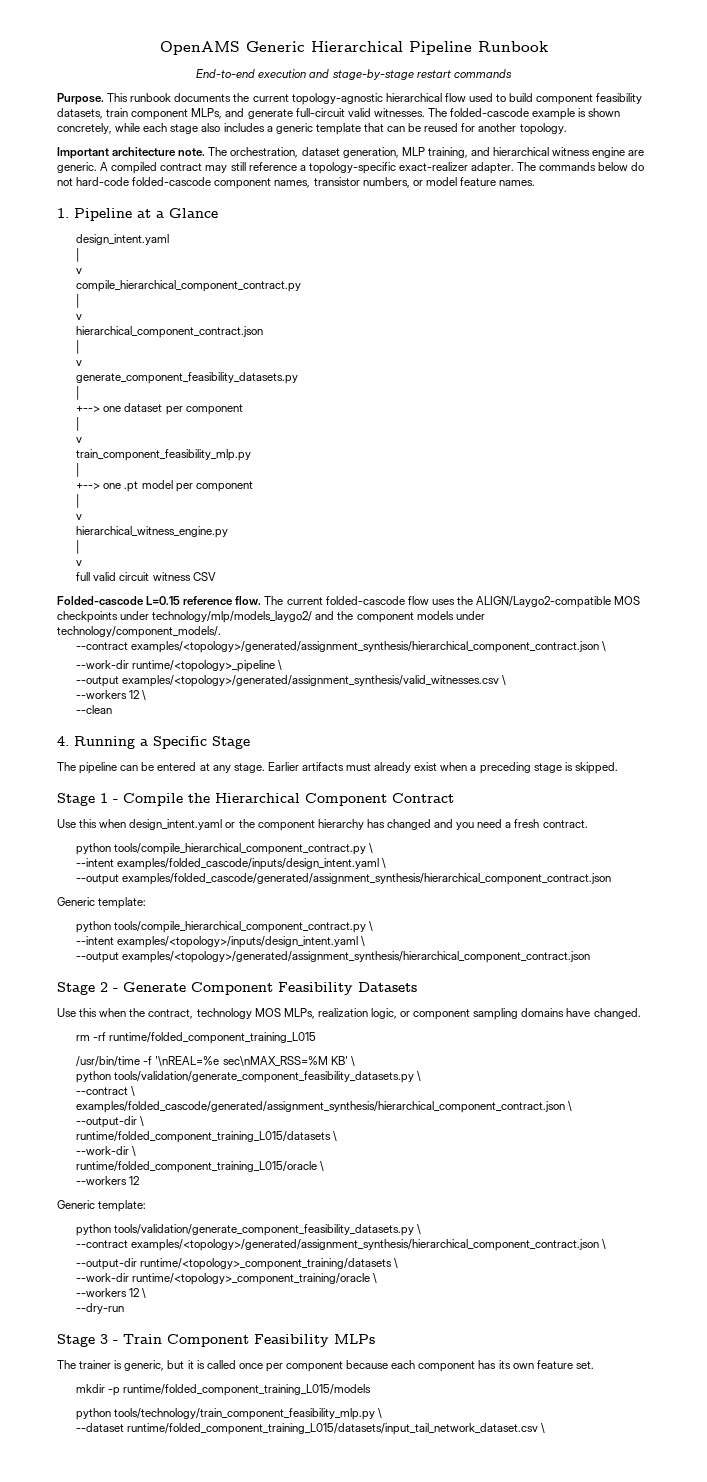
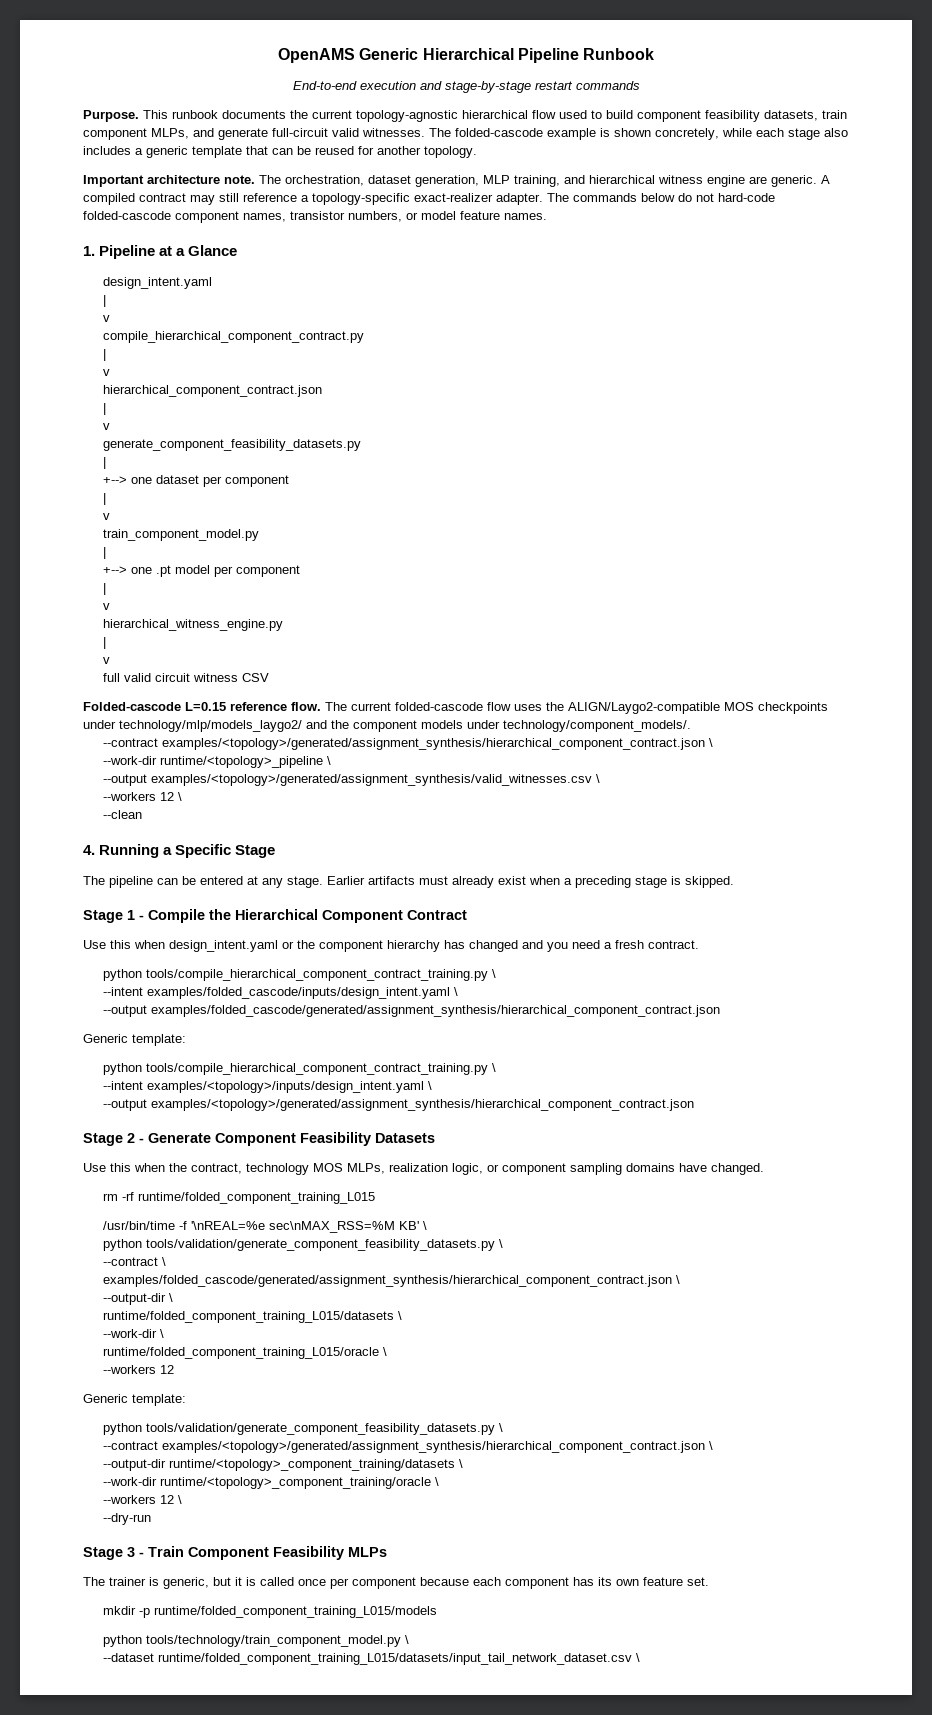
[76,449,252,461] train_component_feasibility_mlp.py -> [102,529,259,541] train_component_model.py
[114,843,367,855] tools/compile_hierarchical_component_contract.py -> [145,969,488,981] tools/compile_hierarchical_component_contract_training.py
[114,921,367,933] tools/compile_hierarchical_component_contract.py -> [145,1063,488,1075] tools/compile_hierarchical_component_contract_training.py
[114,1408,376,1420] tools/technology/train_component_feasibility_mlp.py -> [145,1635,401,1647] tools/technology/train_component_model.py

